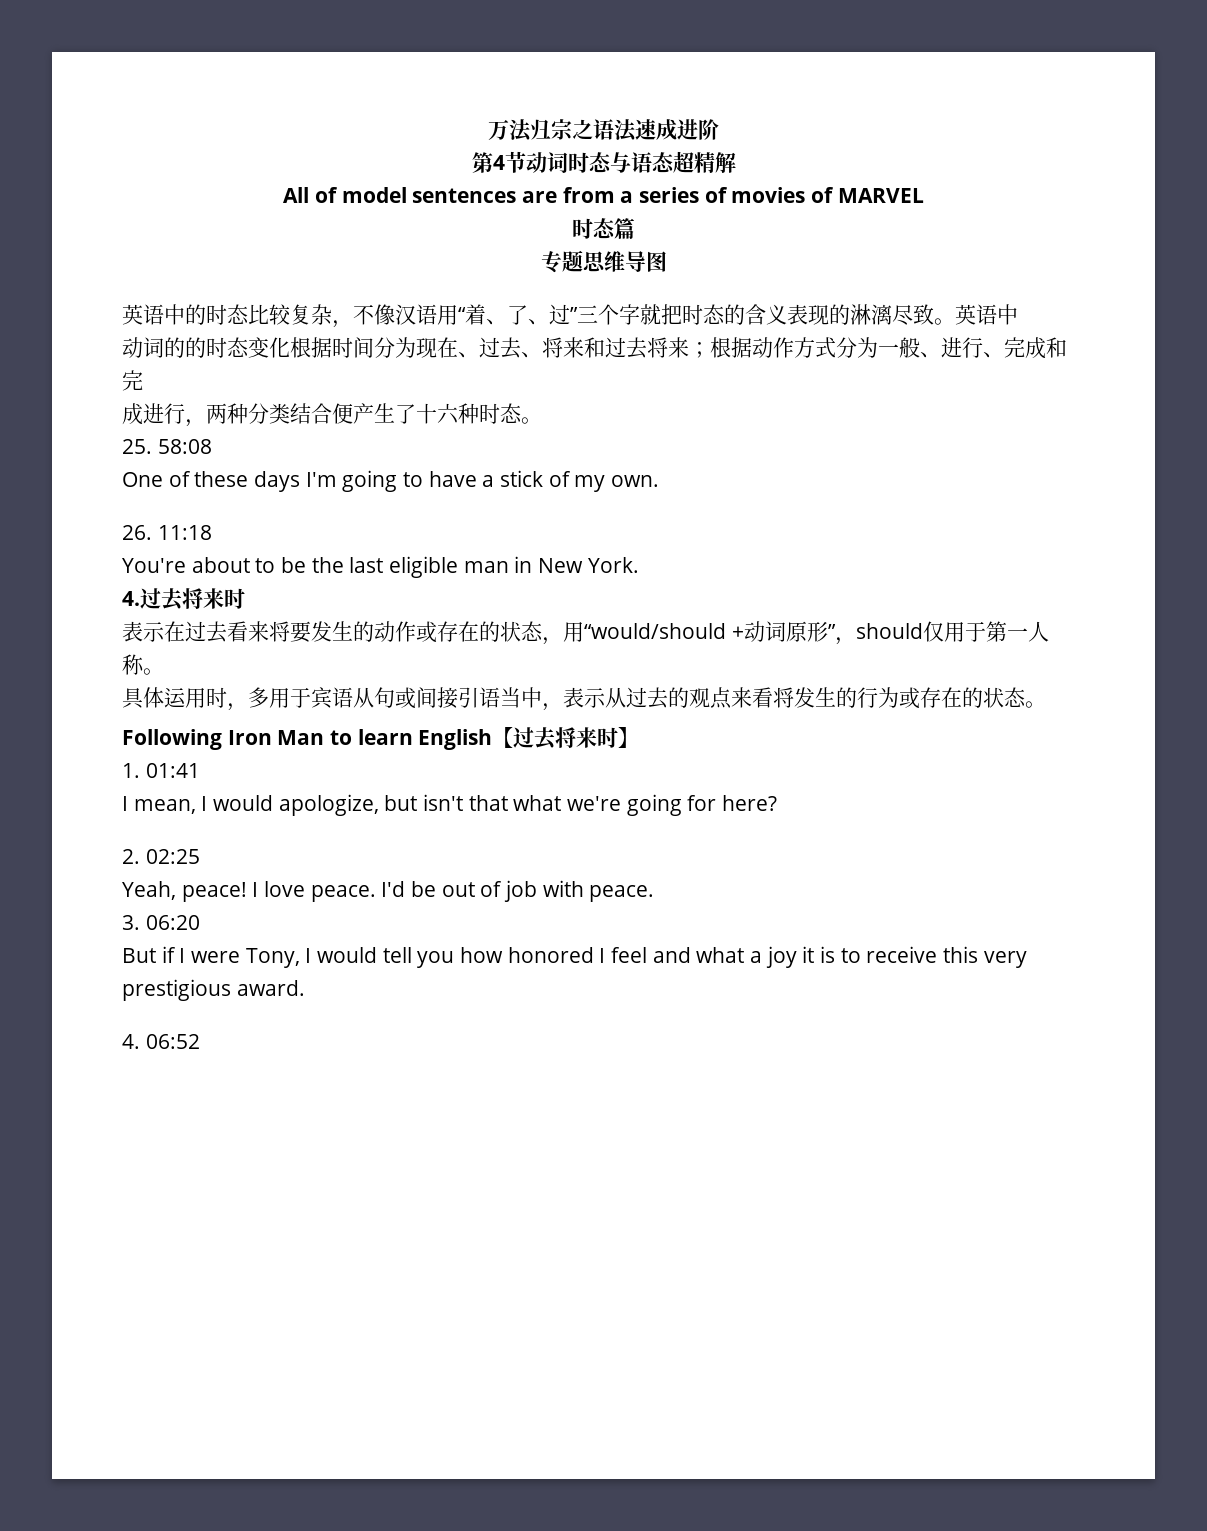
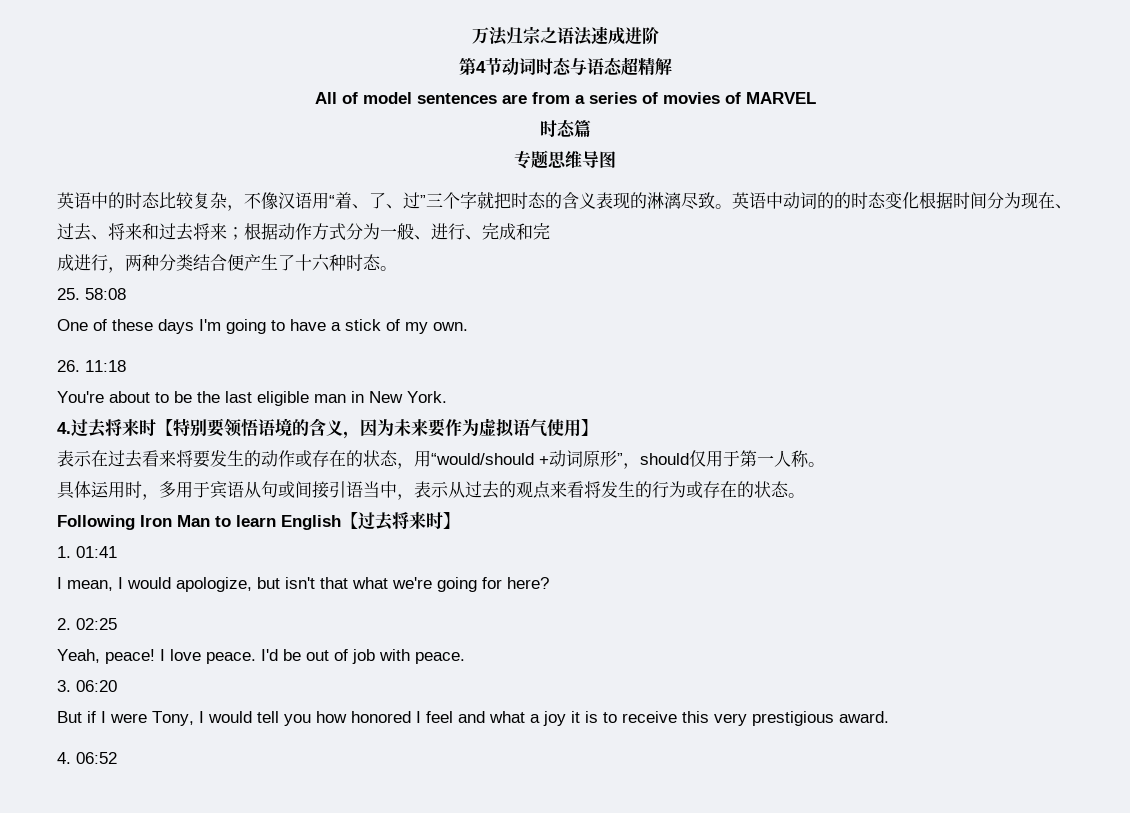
(1018, 314) // -> (783, 200) none
(245, 598) none -> [156,418,598,439] 【特别要领悟语境的含义，因为未来要作为虚拟语气使用】

